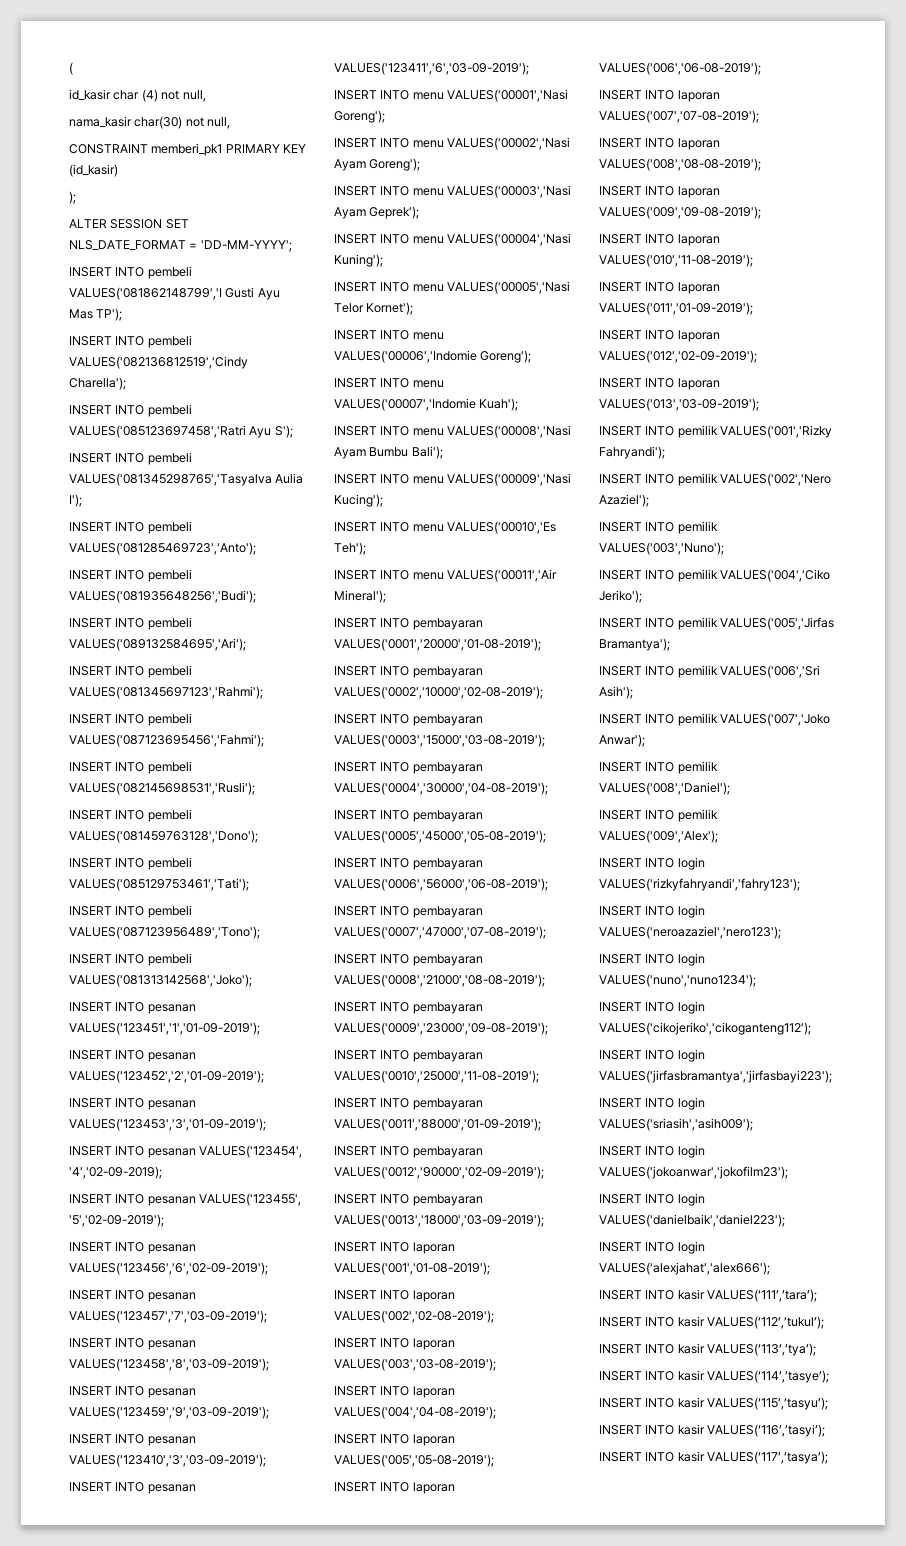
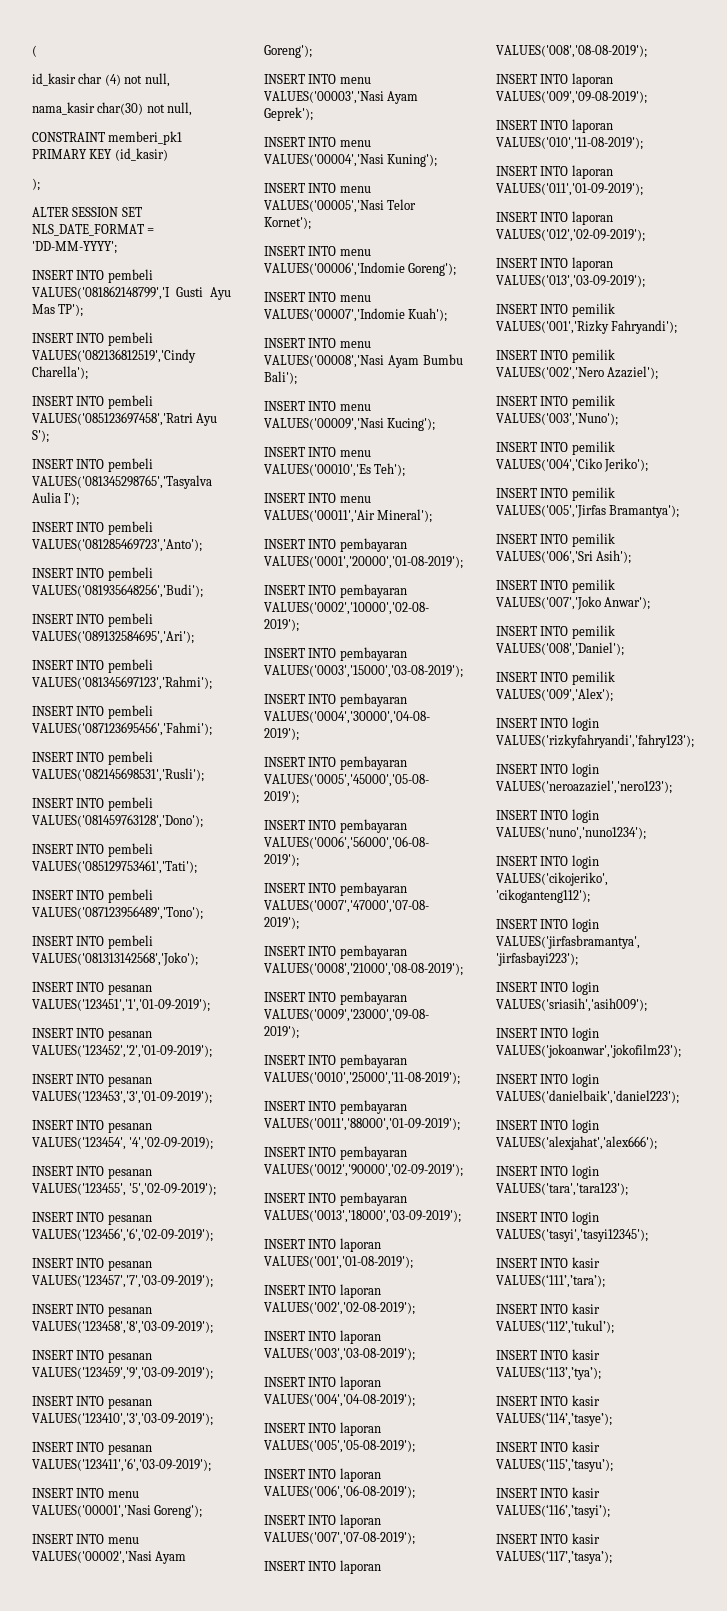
(770, 1268) none -> [496,1165,599,1179] [496,1183,628,1196] [496,1211,599,1225] [496,1229,648,1242] // INSERT INTO login VALUES('tara','tara123'); // INSERT INTO login VALUES('tasyi','tasyi12345');

